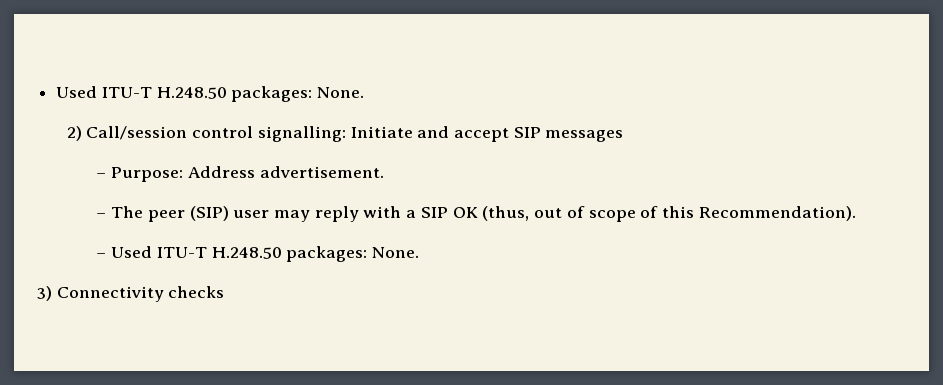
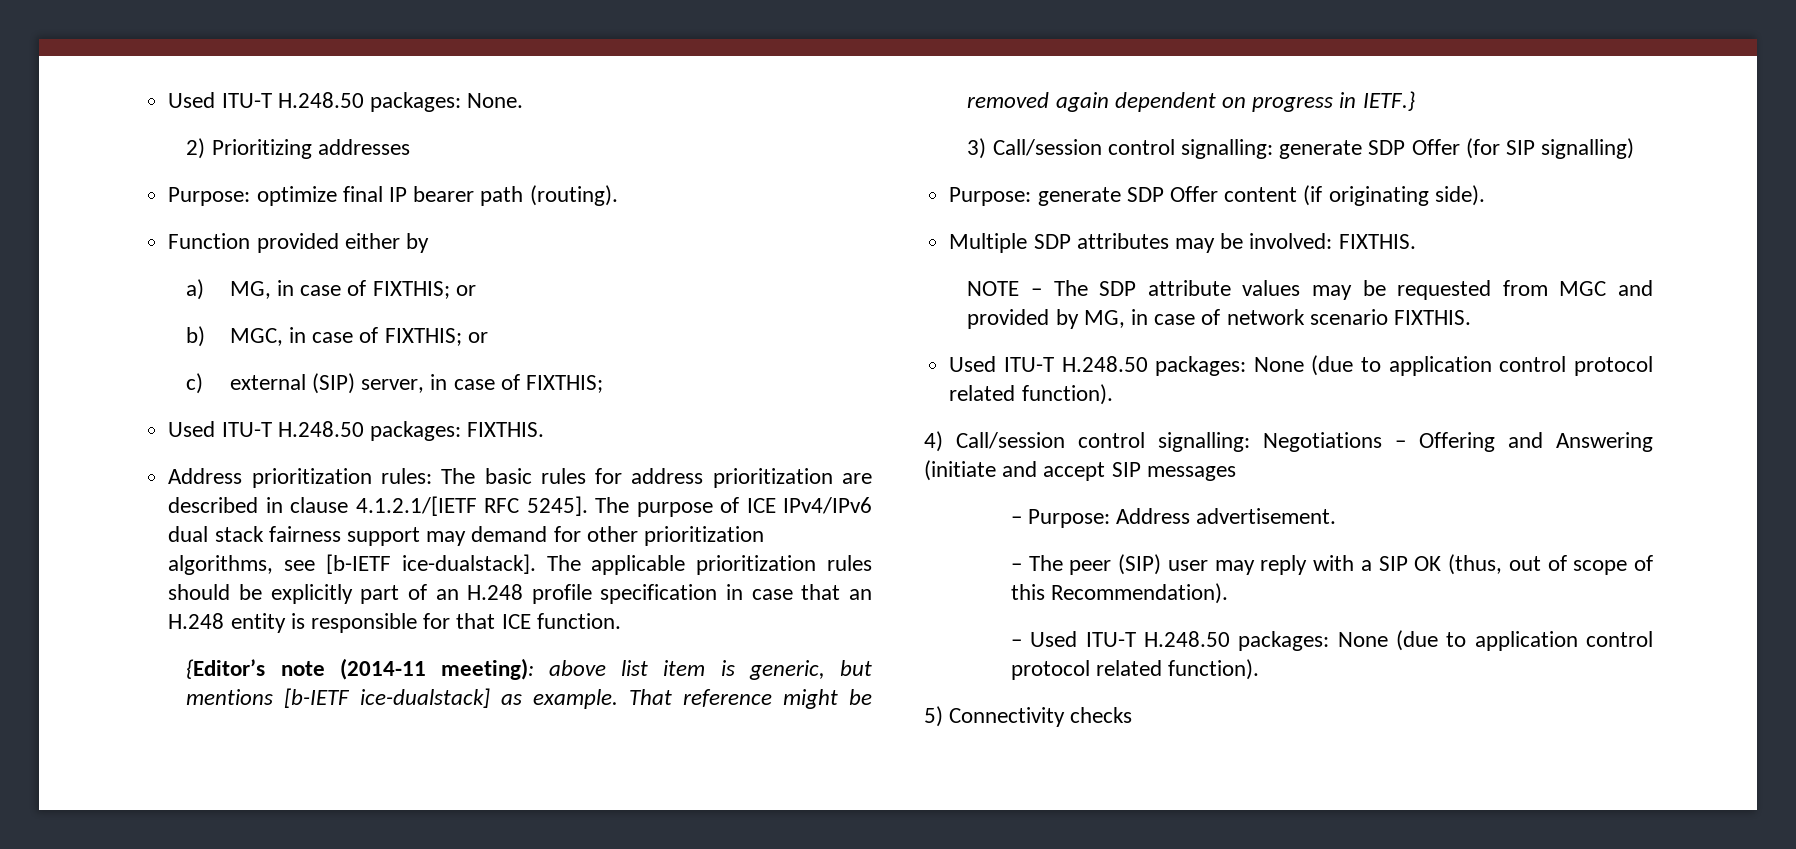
[86,126,413,142] Call/session control signalling: Initiate -> [211,139,410,159] [168,185,618,206] [168,233,429,253] [186,279,476,300] [186,326,488,347] [186,373,604,394] [168,421,545,441] [168,468,872,488] [168,496,873,517] [168,526,764,546] [168,554,872,575] [168,584,872,604] [168,613,621,633] [186,658,872,680] [186,688,873,709] [967,91,1415,112] [967,138,1635,159] [949,185,1485,206] [949,233,1416,253] [967,280,1653,300] [967,309,1472,329] [949,355,1653,376] [949,384,1113,405] [924,431,1653,452] [924,460,996,481] Prioritizing addresses // Purpose: optimize final IP bearer path (routing). // Function provided either by // a) MG, in case of FIXTHIS; or // b) MGC, in case of FIXTHIS; or // c) external (SIP) server, in case of FIXTHIS; // Used ITU-T H.248.50 packages: FIXTHIS. // Address prioritization rules: The basic rules for address prioritization are described in clause 4.1.2.1/[IETF RFC 5245]. The purpose of ICE IPv4/IPv6 dual stack fairness support may demand for other prioritization algorithms, see [b-IETF ice-dualstack]. The applicable prioritization rules should be explicitly part of an H.248 profile specification in case that an H.248 entity is responsible for that ICE function. // {Editor’s note (2014-11 meeting): above list item is generic, but mentions [b-IETF ice-dualstack] as example. That reference might be removed again dependent on progress in IETF.} // 3) Call/session control signalling: generate SDP Offer (for SIP signalling) // Purpose: generate SDP Offer content (if originating side). // Multiple SDP attributes may be involved: FIXTHIS. // NOTE – The SDP attribute values may be requested from MGC and provided by MG, in case of network scenario FIXTHIS. // Used ITU-T H.248.50 packages: None (due to application control protocol related function). // 4) Call/session control signalling: Negotiations – Offering and Answering (initiate
[371,247,419,258] [37,286,52,301] None. // 3) -> [1337,630,1653,651] [1010,659,1260,680] [924,706,943,727] None (due to application control protocol related function). // 5)

